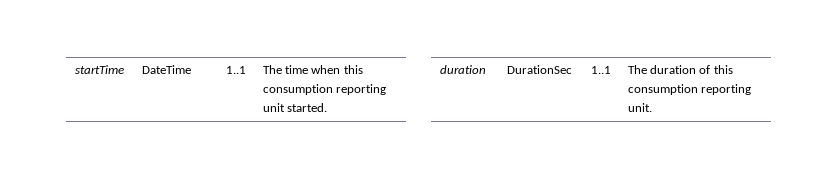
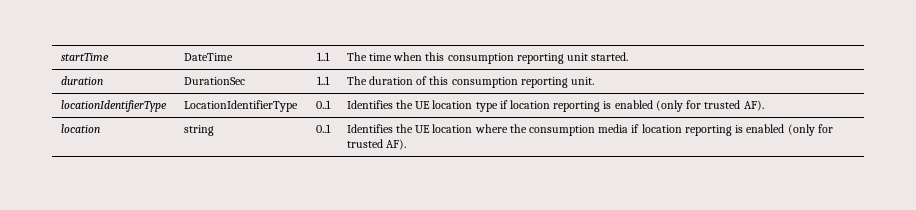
(652, 107) none -> [60,100,167,112] [183,100,298,112] [315,100,331,109] [346,100,764,112] [60,124,100,133] [183,125,214,136] [315,124,331,133] [346,124,833,136] [346,139,406,150] // locationIdentifierType | LocationIdentifierType | 0..1 | Identifies the UE location type if location reporting is enabled (only for trusted AF). // location | string | 0..1 | Identifies the UE location where the consumption media if location reporting is enabled (only for trusted AF).

